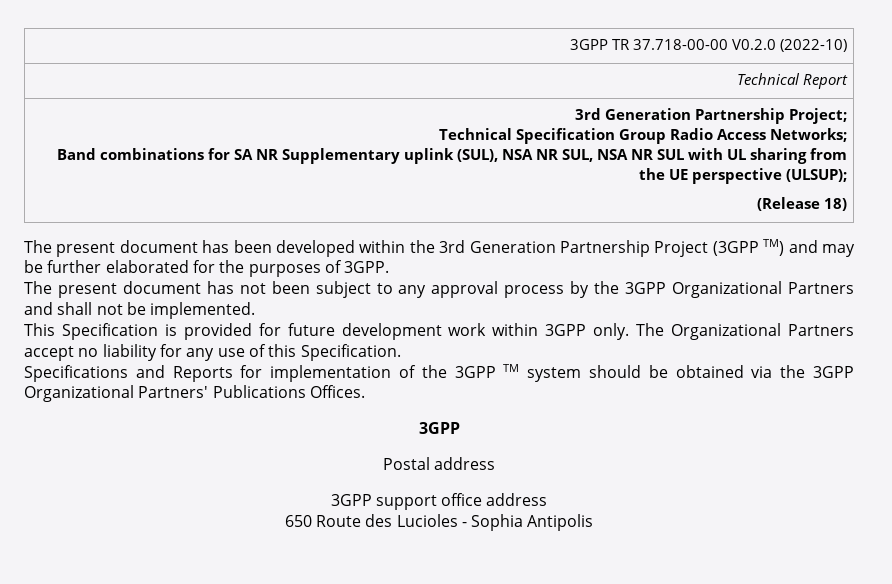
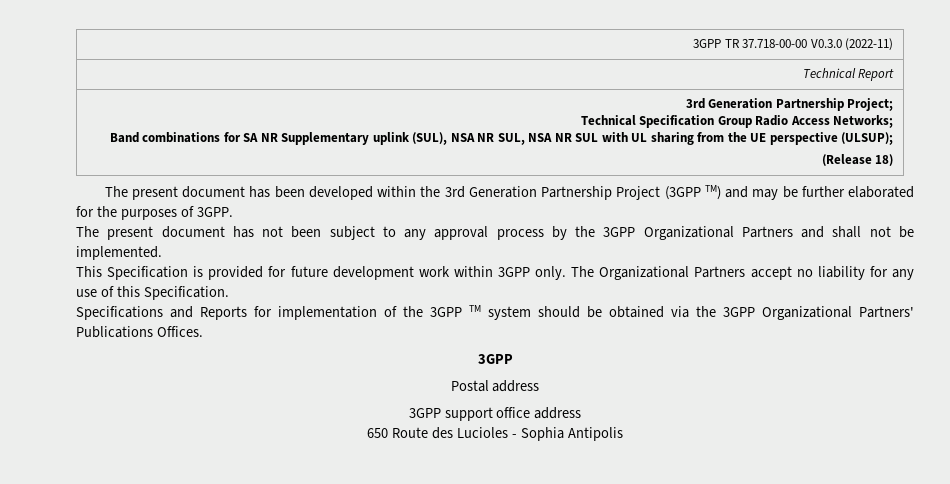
[731,39,847,52] V0.2.0 (2022-10) -> [810,38,894,50] V0.3.0 (2022-11)

